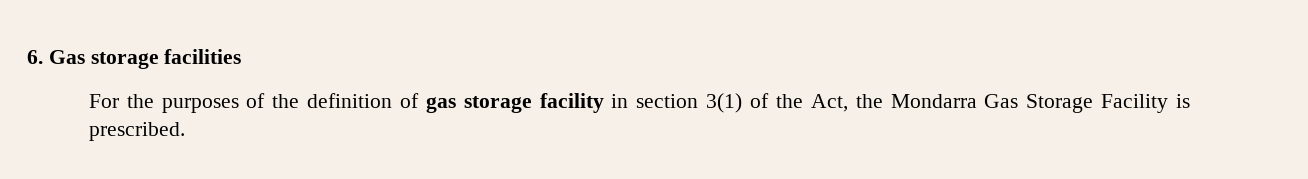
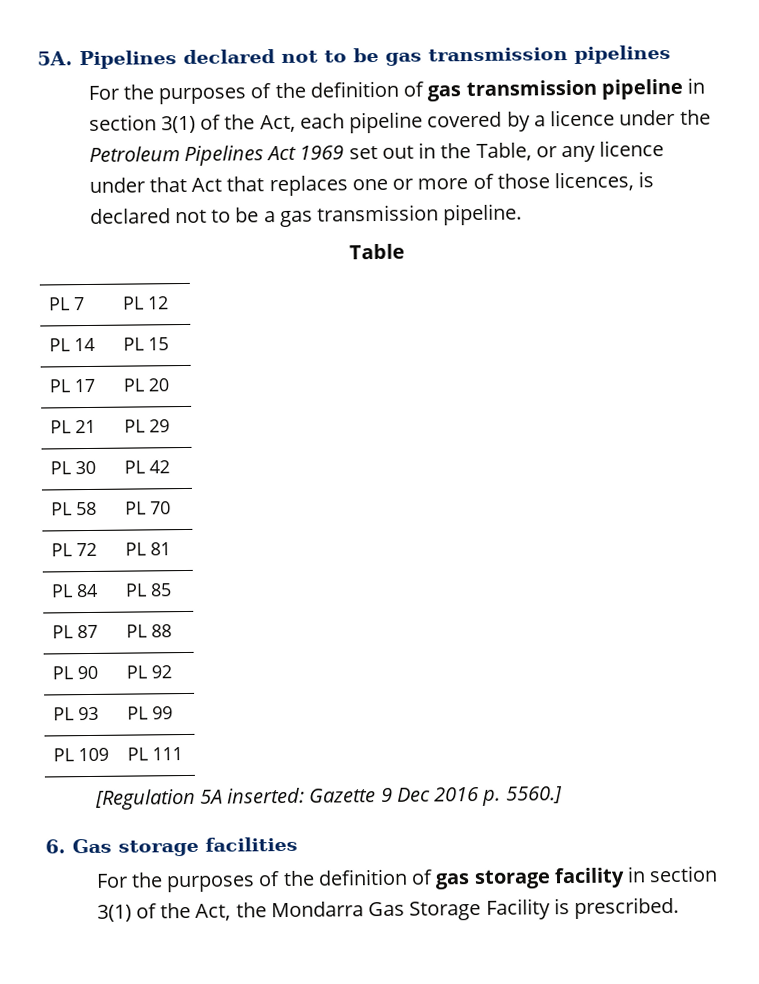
(27, 57) none -> [37,44,671,70] [87,77,706,105] [88,109,711,134] [88,140,665,166] [88,171,655,197] [89,203,523,228] [349,243,406,260] [47,297,85,311] [121,296,169,310] [48,337,95,352] [122,337,169,351] [48,378,95,393] [122,378,169,392] [49,419,96,434] [123,419,170,433] [49,460,96,475] [123,460,170,474] [50,501,97,516] [124,501,171,515] [50,542,97,557] [124,542,171,556] [50,583,98,598] [124,583,172,597] [51,624,98,639] [125,624,172,638] [51,665,98,680] [125,665,172,679] [52,706,99,721] [126,706,173,720] [52,747,109,762] [126,747,183,761] [94,786,563,810] 5A. Pipelines declared not to be gas transmission pipelines // For the purposes of the definition of gas transmission pipeline in section 3(1) of the Act, each pipeline covered by a licence under the Petroleum Pipelines Act 1969 set out in the Table, or any licence under that Act that replaces one or more of those licences, is declared not to be a gas transmission pipeline. // Table // PL 7 | PL 12 // PL 14 | PL 15 // PL 17 | PL 20 // PL 21 | PL 29 // PL 30 | PL 42 // PL 58 | PL 70 // PL 72 | PL 81 // PL 84 | PL 85 // PL 87 | PL 88 // PL 90 | PL 92 // PL 93 | PL 99 // PL 109 | PL 111 // [Regulation 5A inserted: Gazette 9 Dec 2016 p. 5560.] //

